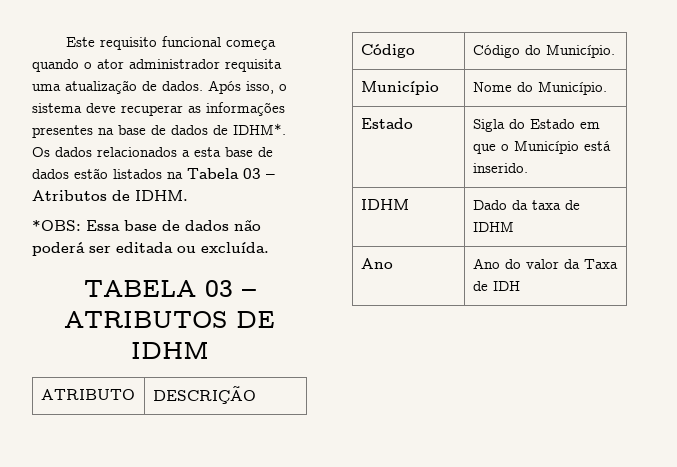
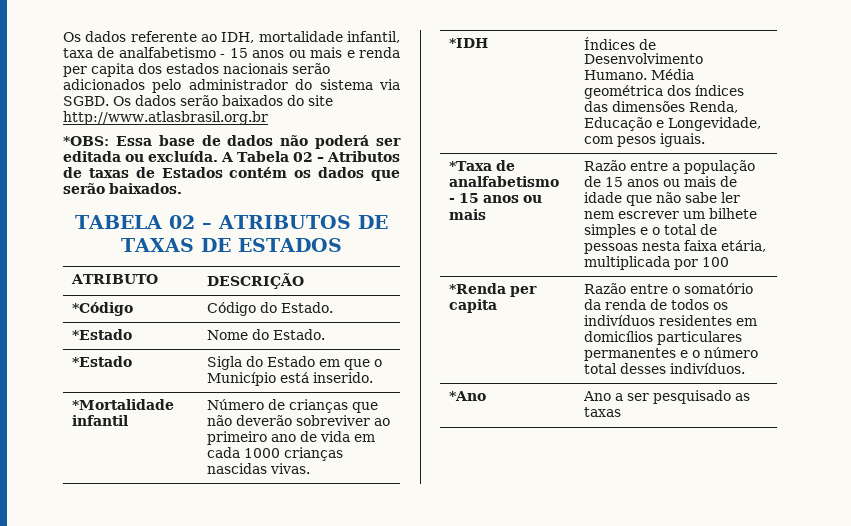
[65,36,276,50] [32,59,282,72] [32,80,287,94] [32,102,285,116] [32,123,286,138] [32,147,273,157] [32,168,275,179] [32,190,188,201] Este requisito funcional começa quando o ator administrador requisita uma atualização de dados. Após isso, o sistema deve recuperar as informações presentes na base de dados de IDHM*. Os dados relacionados a esta base de dados estão listados na Tabela 03 – Atributos de IDHM. -> [63,31,400,43] [63,47,401,58] [63,63,330,77] [63,79,400,93] [63,95,333,106] [63,111,268,125] Os dados referente ao IDH, mortalidade infantil, taxa de analfabetismo - 15 anos ou mais e renda per capita dos estados nacionais serão adicionados pelo administrador do sistema via SGBD. Os dados serão baixados do site http://www.atlasbrasil.org.br
(269, 247) none -> [221,151,400,162] [63,167,400,181] [63,183,182,194] A Tabela 02 – Atributos de taxas de Estados contém os dados que serão baixados.
[204,280,233,297] 03 -> [169,215,195,229] 02
[130,341,209,359] IDHM -> [121,238,342,252] TAXAS DE ESTADOS
[360,44,415,58] Código -> [72,302,134,316] *Código
[545,44,615,58] [360,81,439,95] Município. // Município -> [281,302,334,313] [72,329,133,340] Estado. // *Estado
[537,81,607,95] [360,118,413,129] Município. // Estado -> [273,329,326,340] [72,356,133,367] Estado. // *Estado
[360,199,409,210] [472,200,580,210] [472,221,514,232] [360,258,393,269] [472,258,618,269] [472,281,520,291] IDHM | Dado da taxa de IDHM // Ano | Ano do valor da Taxa de IDH -> [72,399,175,410] [72,415,129,426] [207,399,379,413] [207,415,391,426] [207,431,376,445] [207,447,344,461] [207,463,311,474] [449,38,489,48] [584,37,657,50] [584,53,704,64] [584,69,695,80] [584,85,745,99] [584,101,739,113] [584,117,762,131] [584,133,706,147] [449,160,516,171] [449,176,560,187] [449,193,543,203] [449,209,487,220] [584,160,756,174] [584,176,738,187] [584,192,741,206] [584,208,758,219] [584,224,718,238] [584,240,767,254] [584,256,730,270] [449,283,538,297] [449,299,498,313] [584,283,754,294] [584,299,729,310] [584,315,758,326] [584,331,743,345] [584,347,759,361] [584,363,746,374] [449,391,487,401] [583,390,751,404] [584,407,622,417] *Mortalidade infantil | Número de crianças que não deverão sobreviver ao primeiro ano de vida em cada 1000 crianças nascidas vivas. // *IDH | Índices de Desenvolvimento Humano. Média geométrica dos índices das dimensões Renda, Educação e Longevidade, com pesos iguais. // *Taxa de analfabetismo - 15 anos ou mais | Razão entre a população de 15 anos ou mais de idade que não sabe ler nem escrever um bilhete simples e o total de pessoas nesta faixa etária, multiplicada por 100 // *Renda per capita | Razão entre o somatório da renda de todos os indivíduos residentes em domicílios particulares permanentes e o número total desses indivíduos. // *Ano | Ano a ser pesquisado as taxas

